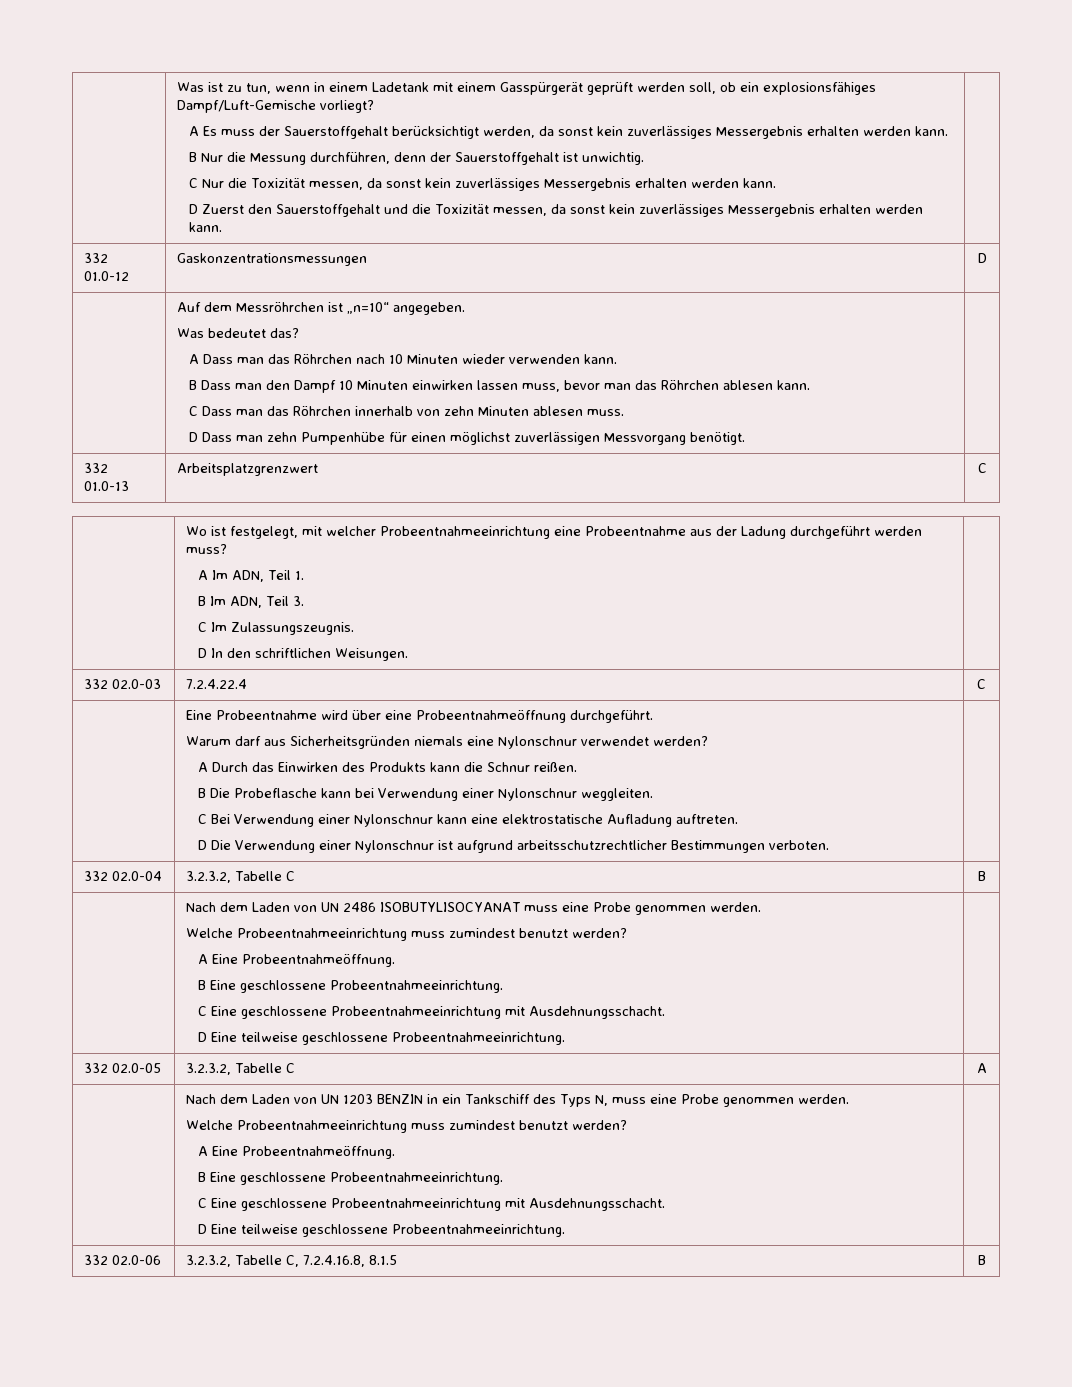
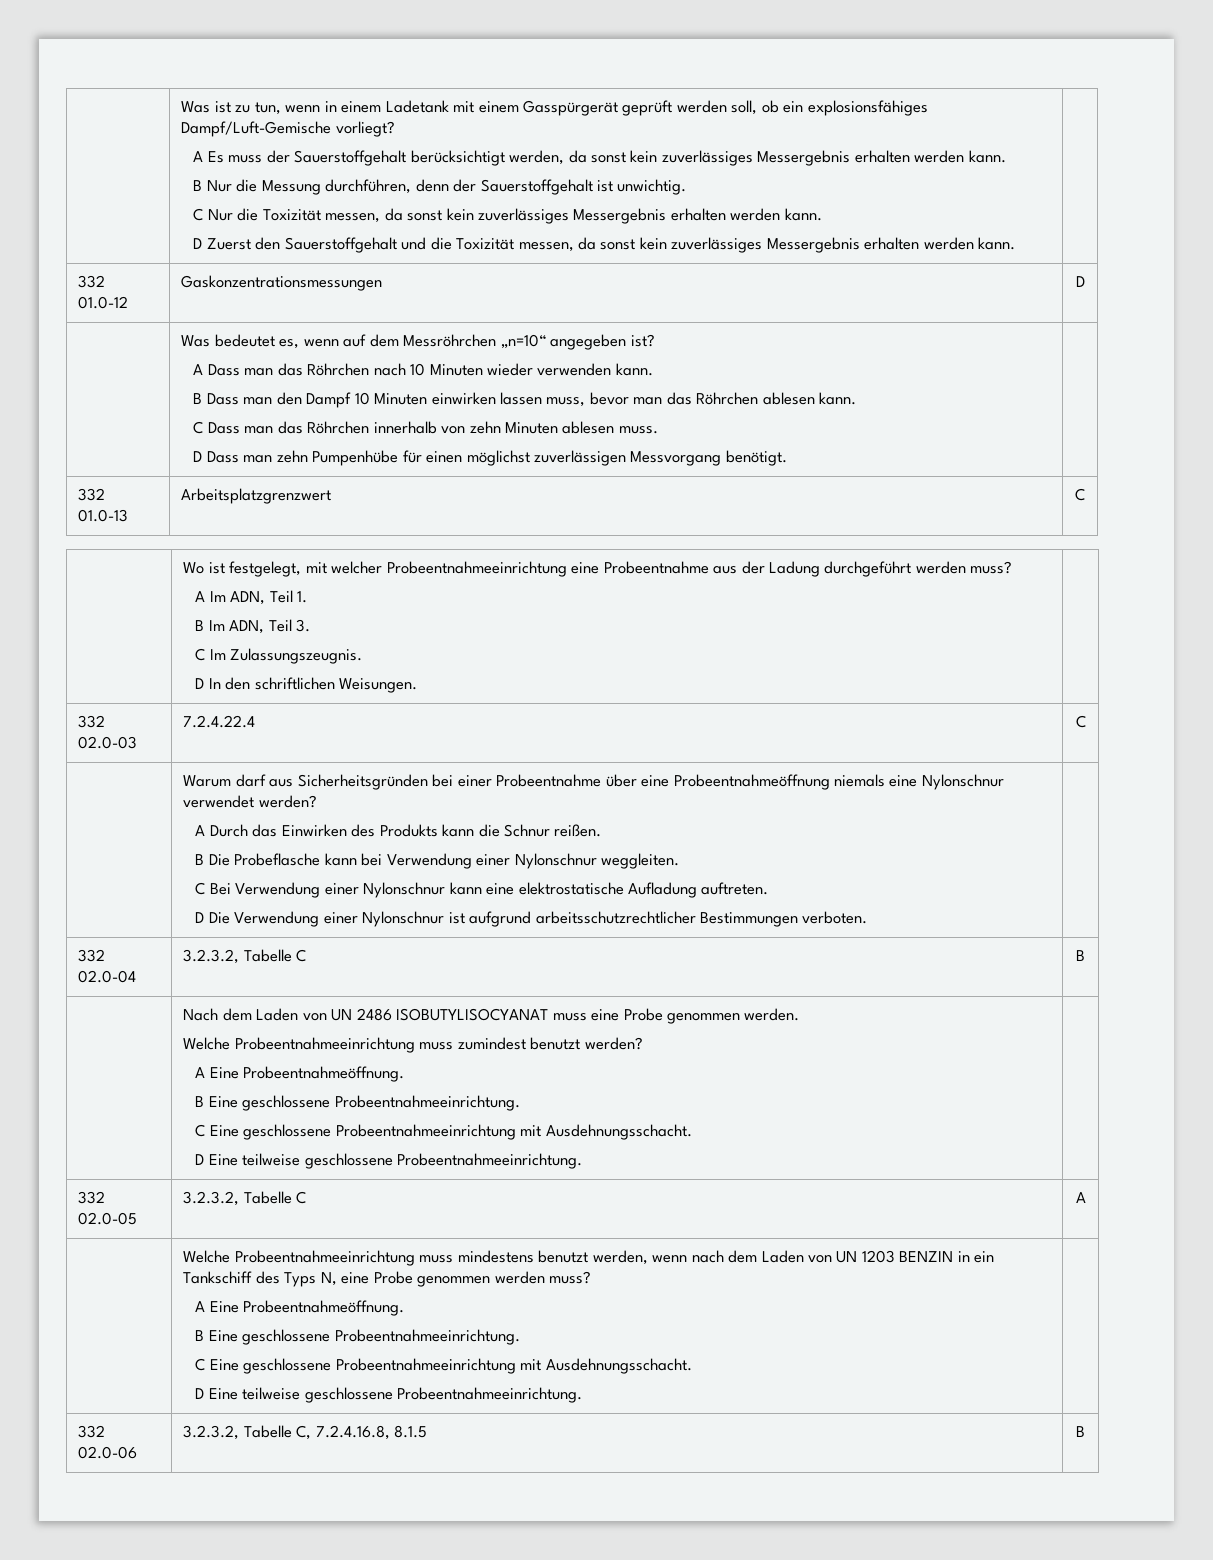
[177,301,466,315] [177,328,300,338] Auf dem Messröhrchen ist „n=10“ angegeben. // Was bedeutet das? -> [181,334,655,350] Was bedeutet es, wenn auf dem Messröhrchen „n=10“ angegeben ist?
[186,709,654,723] [186,736,411,749] Eine Probeentnahme wird über eine Probeentnahmeöffnung durchgeführt. // Warum darf aus Sicherheitsgründen -> [183,774,830,790] Warum darf aus Sicherheitsgründen bei einer Probeentnahme über eine Probeentnahmeöffnung
[186,1094,217,1104] Nach -> [183,1250,724,1266] Welche Probeentnahmeeinrichtung muss mindestens benutzt werden, wenn nach
[612,1094,850,1107] [186,1120,628,1133] muss eine Probe genommen werden. // Welche Probeentnahmeeinrichtung muss zumindest benutzt werden? -> [341,1271,592,1287] eine Probe genommen werden muss?

